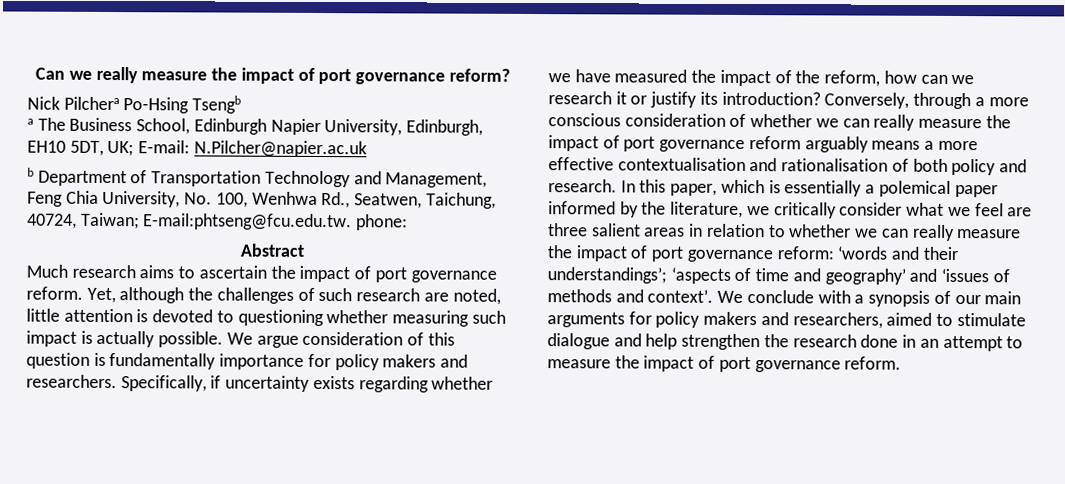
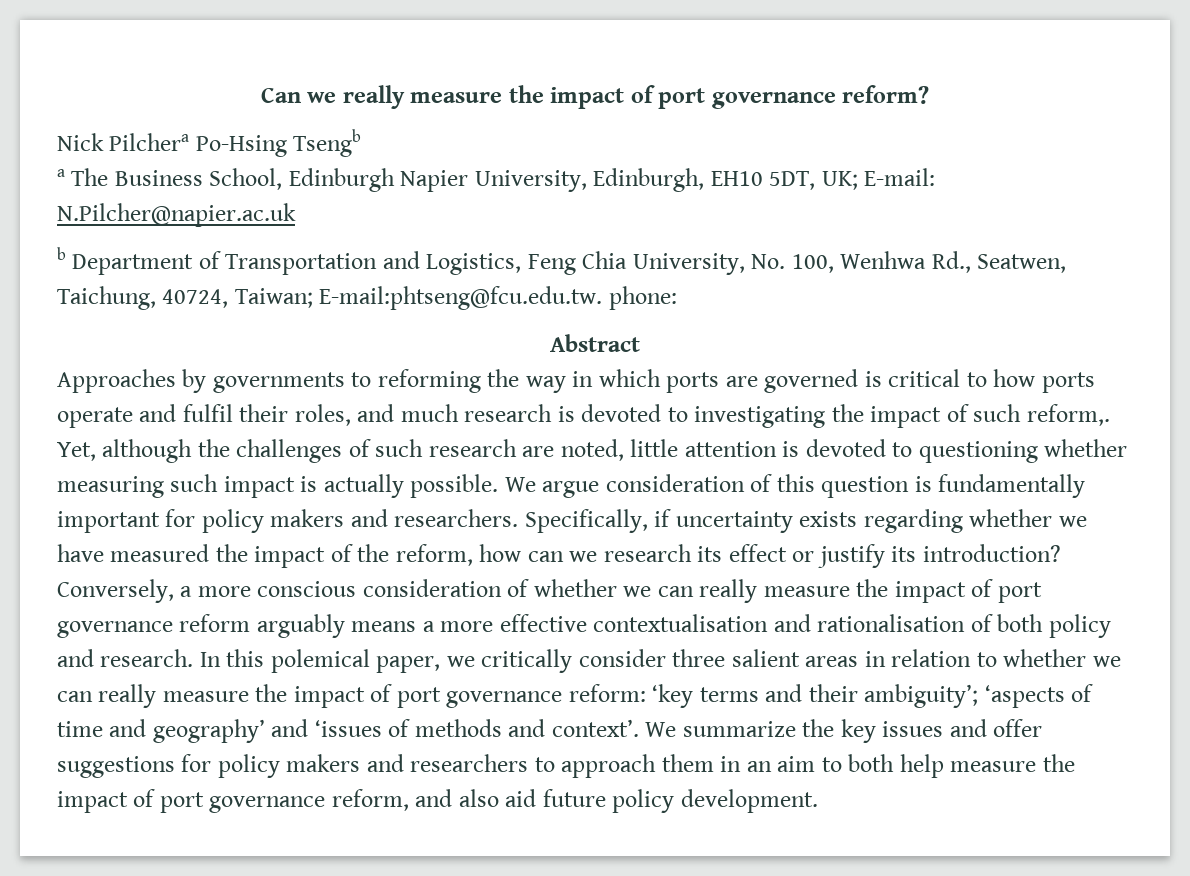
[264,170,488,188] Technology and Management, -> [382,251,522,275] and Logistics,
[26,264,497,283] [26,286,83,300] Much research aims to ascertain the impact of port governance reform. -> [57,369,1095,393] [57,404,1110,428] Approaches by governments to reforming the way in which ports are governed is critical to how ports operate and fulfil their roles, and much research is devoted to investigating the impact of such reform,.
[219,353,305,370] importance -> [57,511,160,533] important
[615,91,627,105] it -> [697,544,787,562] its effect
[913,92,972,110] through -> (174, 591) none
[670,179,998,198] [548,201,1033,219] paper, which is essentially a polemical paper informed by the literature, we critically consider what we feel are -> [270,649,666,673] polemical paper, we critically consider
[837,246,888,260] ‘words -> [652,684,759,708] ‘key terms
[547,267,667,284] understandings’; -> [864,684,979,708] ambiguity’;
[746,290,1022,307] [547,311,1026,329] [547,333,1024,352] [547,355,902,373] conclude with a synopsis of our main arguments for policy makers and researchers, aimed to stimulate dialogue and help strengthen the research done in an attempt to measure the impact of port governance reform. -> [682,719,1043,743] [57,754,1075,778] [57,789,818,813] summarize the key issues and offer suggestions for policy makers and researchers to approach them in an aim to both help measure the impact of port governance reform, and also aid future policy development.

